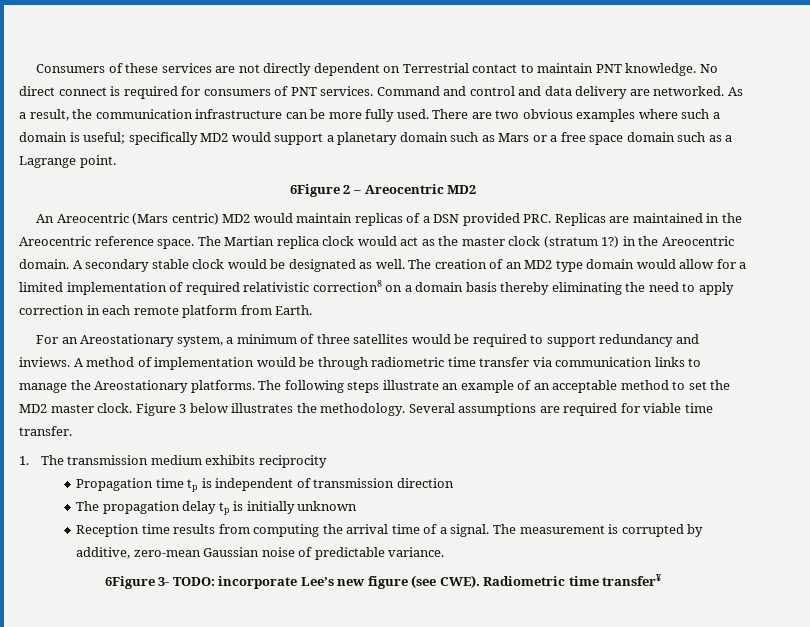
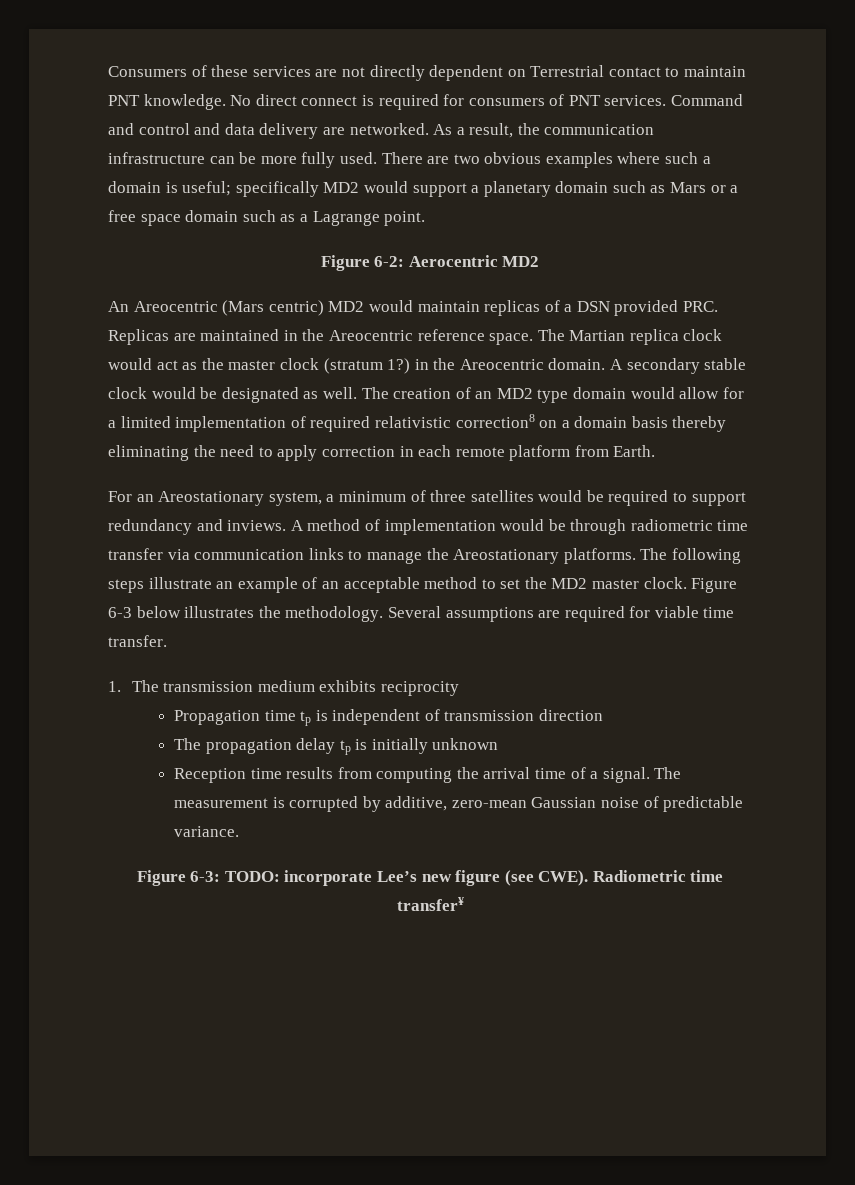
[289,184,444,197] 6Figure 2 – Areocentric -> [320,255,498,271] Figure 6-2: Aerocentric
[179,404,187,413] 3 -> [108,607,132,618] 6-3
[104,576,170,589] 6Figure 3- -> [136,870,221,886] Figure 6-3:

